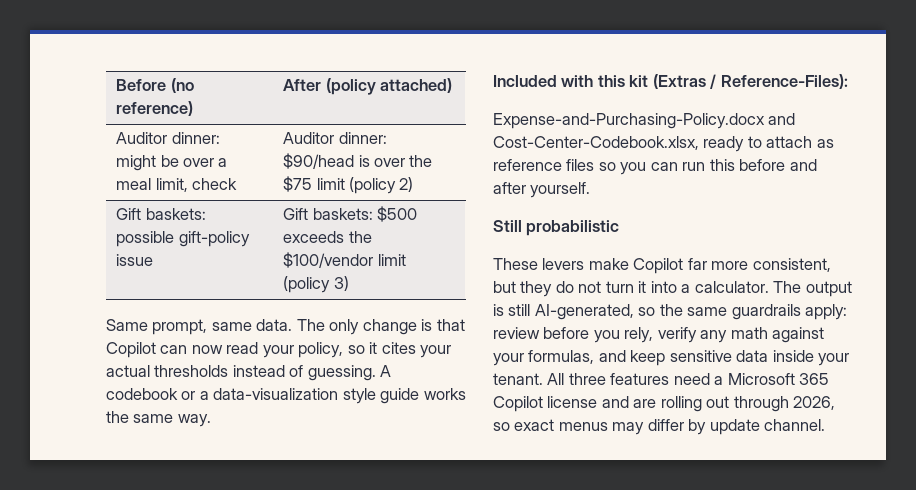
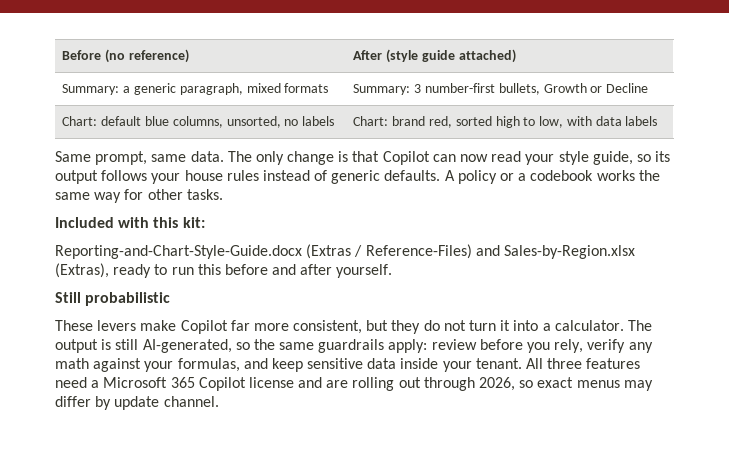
[325,78,376,95] (policy -> [386,49,455,63] (style guide
[116,132,220,144] [116,155,228,171] [116,178,238,192] [283,132,387,144] [283,153,433,169] [283,176,414,194] [116,208,206,220] [116,231,250,247] [116,254,154,266] [283,206,418,222] [283,231,372,243] [283,252,406,268] [283,276,349,293] Auditor dinner: might be over a meal limit, check | Auditor dinner: $90/head is over the $75 limit (policy 2) // Gift baskets: possible gift-policy issue | Gift baskets: $500 exceeds the $100/vendor limit (policy 3) -> [62,83,329,95] [353,83,649,95] [62,116,335,128] [353,116,658,128] Summary: a generic paragraph, mixed formats | Summary: 3 number-first bullets, Growth or Decline // Chart: default blue columns, unsorted, no labels | Chart: brand red, sorted high to low, with data labels
[298,342,452,358] [106,365,392,381] [106,388,466,404] [106,411,211,427] [493,74,848,89] [493,113,796,129] [493,136,834,152] [493,159,678,175] policy, so it cites your actual thresholds instead of guessing. A codebook or a data-visualization style guide works the same way. // Included with this kit (Extras / Reference-Files): // Expense-and-Purchasing-Policy.docx and Cost-Center-Codebook.xlsx, ready to attach as reference files so you can -> [558,151,671,165] [55,170,660,184] [55,189,223,203] [55,217,205,228] [55,244,635,259] [55,263,168,278] style guide, so its output follows your house rules instead of generic defaults. A policy or a codebook works the same way for other tasks. // Included with this kit: // Reporting-and-Chart-Style-Guide.docx (Extras / Reference-Files) and Sales-by-Region.xlsx (Extras), ready to

